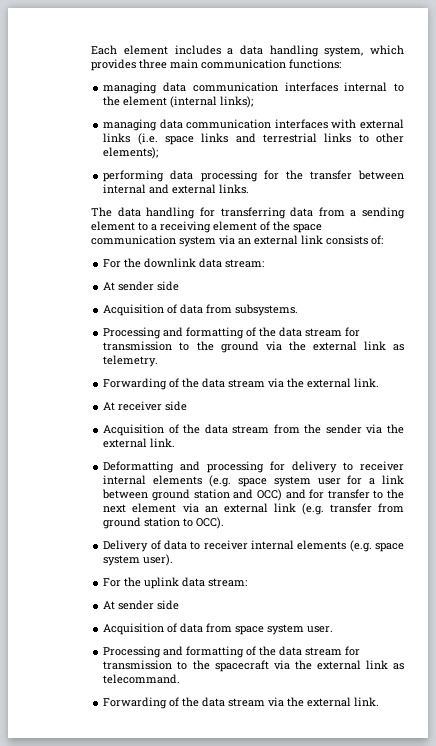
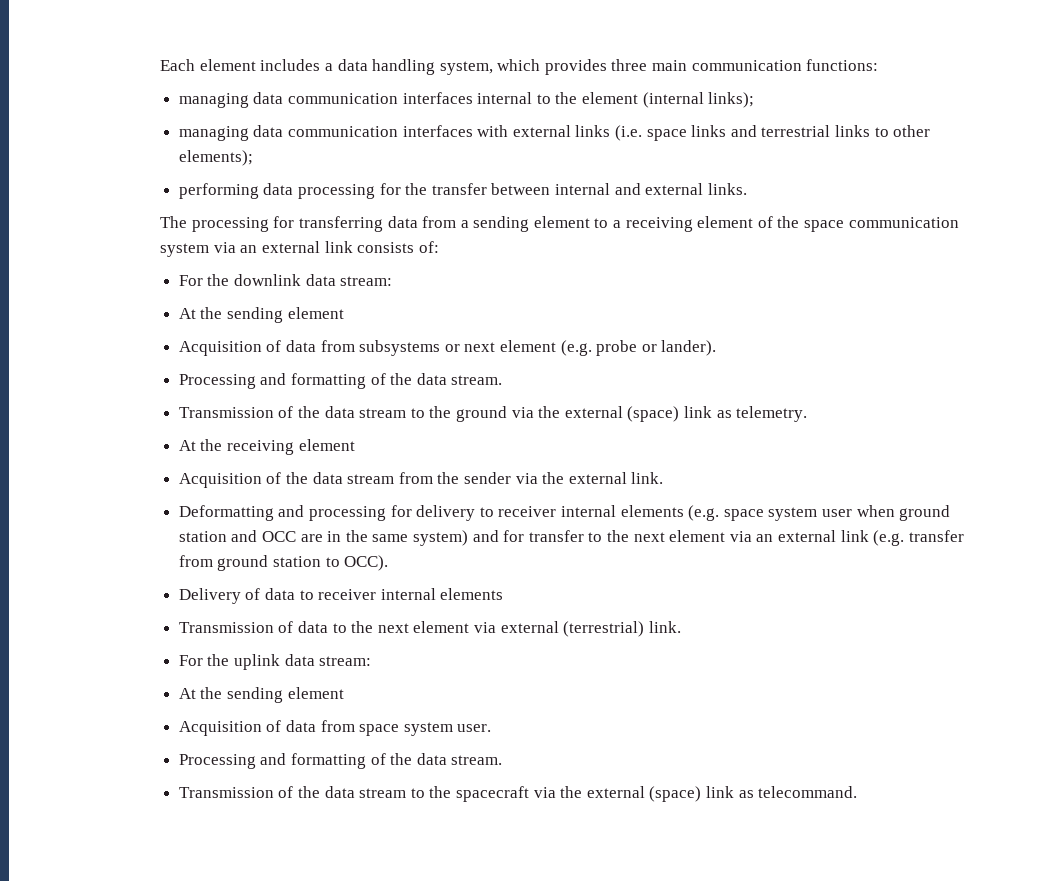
[117,207,196,219] data handling -> [191,217,269,232] processing
[118,281,180,291] [103,304,299,316] [103,327,361,339] [103,341,173,351] sender side // Acquisition of data from subsystems. // Processing and formatting of the data stream for transmission -> [200,307,344,323] [178,340,717,356] [178,373,503,389] [178,406,407,418] the sending element // Acquisition of data from subsystems or next element (e.g. probe or lander). // Processing and formatting of the data stream. // Transmission of the data stream
(357, 346) none -> [627,406,680,422] (space)
[103,378,380,390] [103,401,188,411] Forwarding of the data stream via the external link. // At receiver side -> [178,439,355,455] At the receiving element
[347,475,404,485] [102,489,282,501] for a link between ground station and OCC) -> [856,505,951,521] [178,530,469,546] when ground station and OCC are in the same system)
[349,540,404,552] [103,554,174,566] (e.g. space system user). -> [178,621,681,637] // Transmission of data to the next element via external (terrestrial) link.
[118,600,180,610] sender side -> [200,687,344,703] the sending element
[305,646,361,656] [103,660,173,670] stream for transmission -> [451,755,503,765] [178,786,407,798] stream. // Transmission of the data stream
(361, 665) none -> [649,786,702,802] (space)
[103,697,380,709] // Forwarding of the data stream via the external link. -> (858, 792) none

